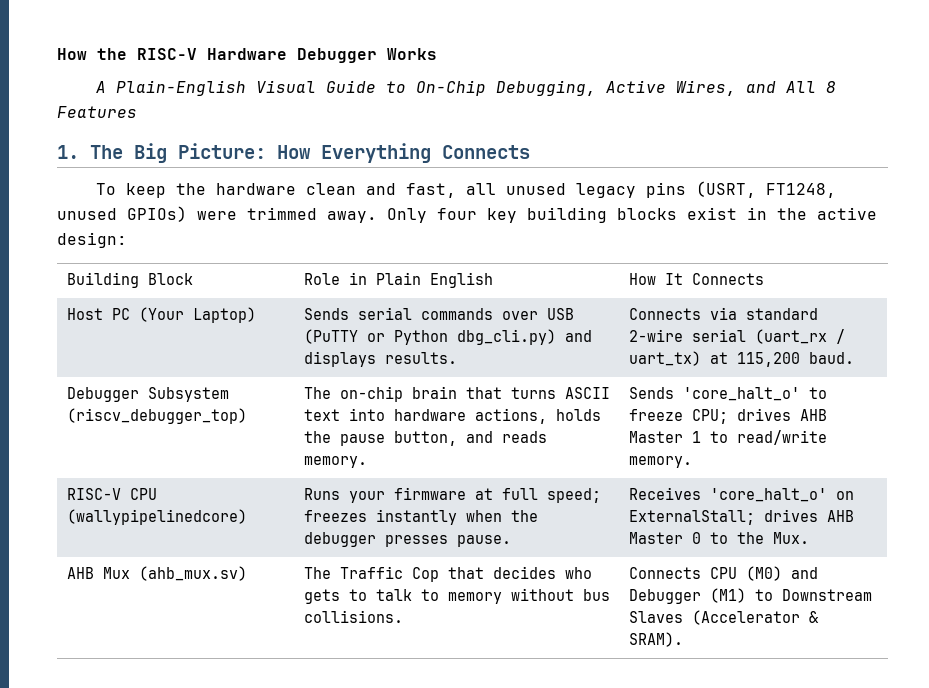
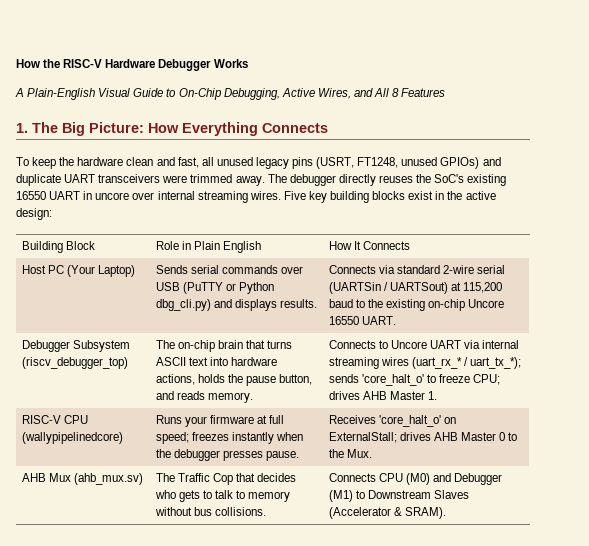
[197,207,477,223] were trimmed away. Only four -> [482,157,501,166] [16,174,507,186] [16,191,306,203] and duplicate UART transceivers were trimmed away. The debugger directly reuses the SoC's existing 16550 UART in uncore over internal streaming wires. Five
[754,329,845,344] [628,351,854,367] (uart_rx / uart_tx) at 115,200 baud. -> [328,282,503,294] [328,299,505,311] [328,316,396,325] (UARTSin / UARTSout) at 115,200 baud to the existing on-chip Uncore 16550 UART.
[628,387,674,399] Sends -> [328,340,520,349] [328,357,522,369] [328,374,359,383] Connects to Uncore UART via internal streaming wires (uart_rx_* / uart_tx_*); sends
[691,430,827,445] [628,456,692,468] 1 to read/write memory. -> [428,391,438,400] 1.

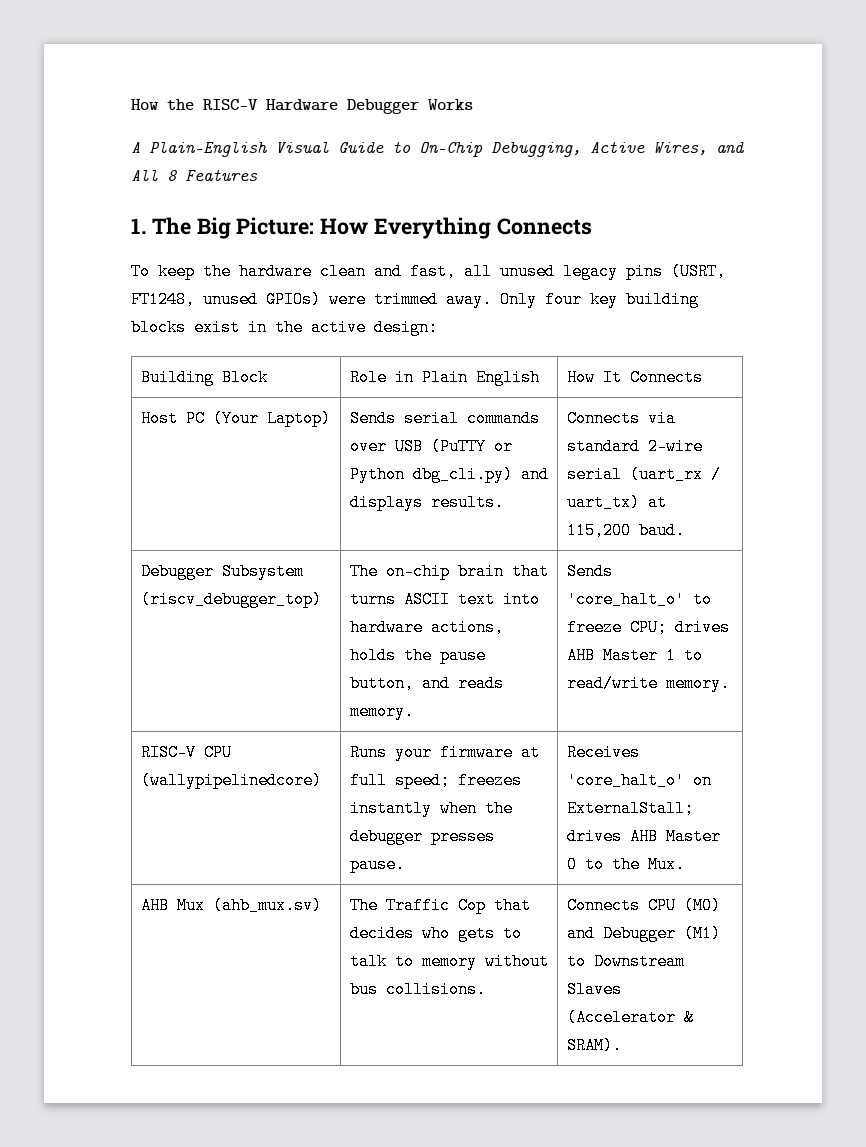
[482,157,501,166] [16,174,507,186] [16,191,306,203] and duplicate UART transceivers were trimmed away. The debugger directly reuses the SoC's existing 16550 UART in uncore over internal streaming wires. Five -> [329,291,582,308] were trimmed away. Only four
[328,282,503,294] [328,299,505,311] [328,316,396,325] (UARTSin / UARTSout) at 115,200 baud to the existing on-chip Uncore 16550 UART. -> [629,466,721,483] [566,494,667,511] [566,522,685,539] (uart_rx / uart_tx) at 115,200 baud.
[328,340,520,349] [328,357,522,369] [328,374,359,383] Connects to Uncore UART via internal streaming wires (uart_rx_* / uart_tx_*); sends -> [566,563,613,580] Sends
[428,391,438,400] 1. -> [665,647,703,664] [566,675,730,692] 1 to read/write memory.

